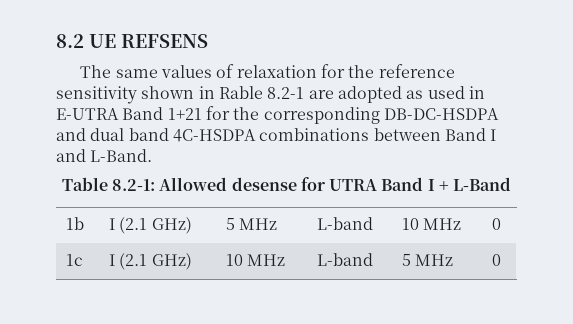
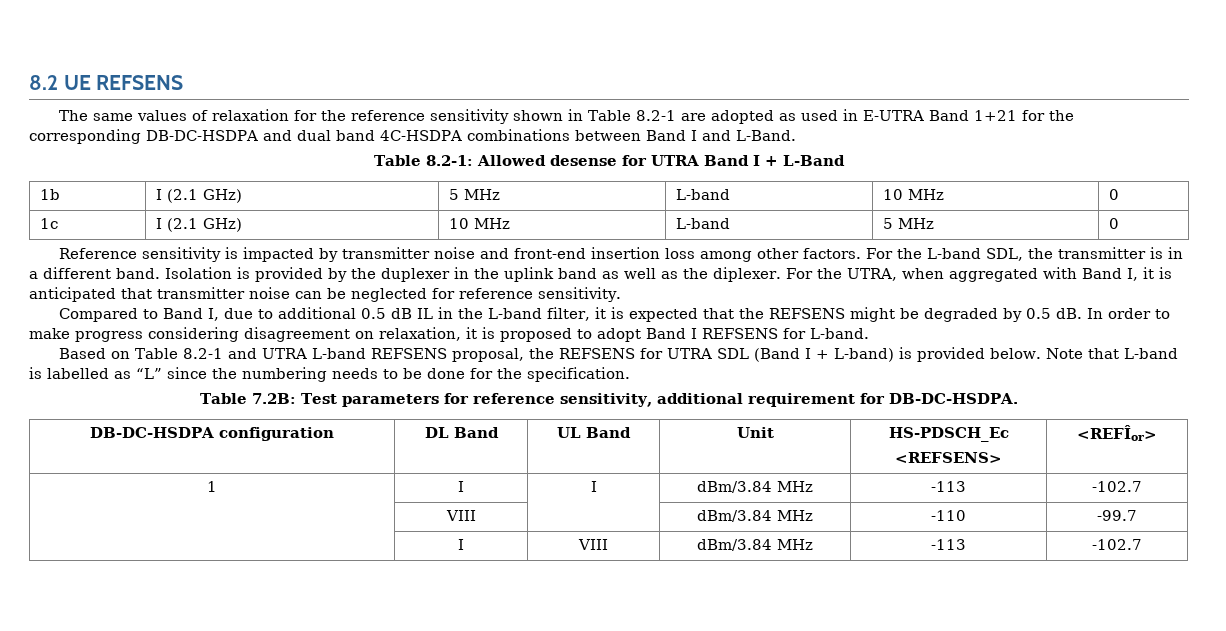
[218,86,263,99] Rable -> [588,110,632,121] Table
(501, 260) none -> [59,247,1184,262] [29,267,1172,282] [29,287,621,302] [59,307,1171,322] [29,327,869,342] [59,347,1179,362] [29,367,630,382] [200,393,1018,407] [90,427,334,441] [424,427,499,438] [557,427,631,438] [736,427,774,438] [888,427,1009,442] [895,452,1002,463] [1077,425,1157,441] [207,481,217,492] [458,481,464,492] [590,481,597,492] [697,481,813,493] [931,481,966,492] [1092,481,1142,492] [445,510,476,521] [697,510,813,522] [931,510,966,521] [1097,510,1137,521] [458,539,464,550] [578,539,608,550] [697,539,813,551] [931,539,966,550] [1092,539,1142,550] // Reference sensitivity is impacted by transmitter noise and front-end insertion loss among other factors. For the L-band SDL, the transmitter is in a different band. Isolation is provided by the duplexer in the uplink band as well as the diplexer. For the UTRA, when aggregated with Band I, it is anticipated that transmitter noise can be neglected for reference sensitivity. // Compared to Band I, due to additional 0.5 dB IL in the L-band filter, it is expected that the REFSENS might be degraded by 0.5 dB. In order to make progress considering disagreement on relaxation, it is proposed to adopt Band I REFSENS for L-band. // Based on Table 8.2-1 and UTRA L-band REFSENS proposal, the REFSENS for UTRA SDL (Band I + L-band) is provided below. Note that L-band is labelled as “L” since the numbering needs to be done for the specification. // Table 7.2B: Test parameters for reference sensitivity, additional requirement for DB-DC-HSDPA. // DB-DC-HSDPA configuration | DL Band | UL Band | Unit | HS-PDSCH_Ec // <REFSENS> | <REFÎor> // 1 | I | I | dBm/3.84 MHz | -113 | -102.7 // | VIII | | dBm/3.84 MHz | -110 | -99.7 // | I | VIII | dBm/3.84 MHz | -113 | -102.7

